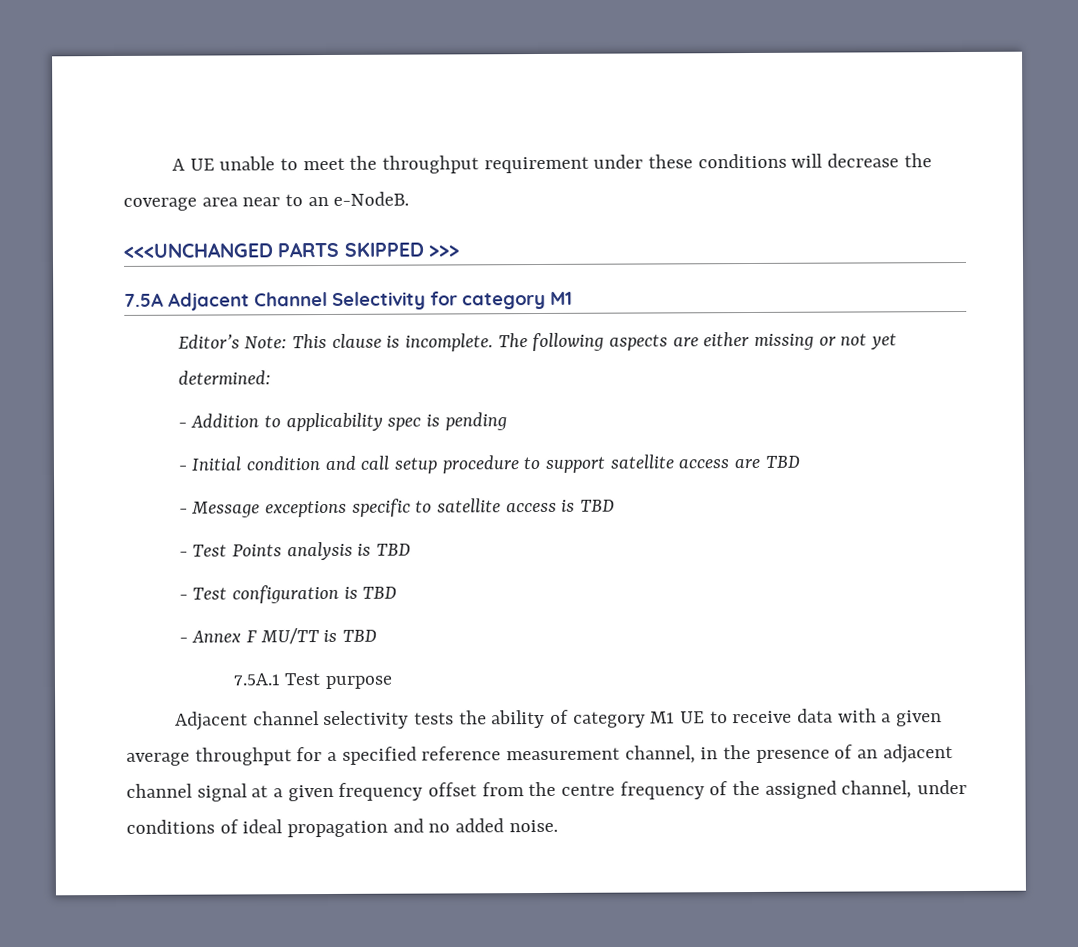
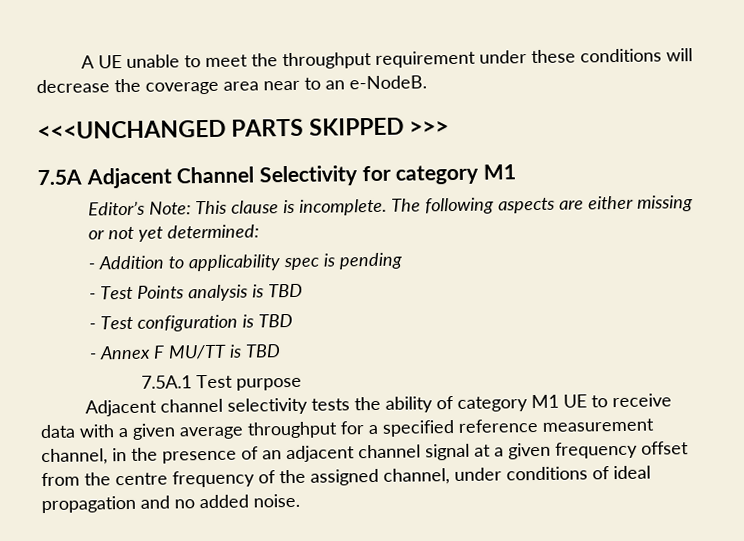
[177,454,800,474] [178,498,616,518] // - Initial condition and call setup procedure to support satellite access are TBD // - Message exceptions specific to satellite access is TBD -> (403, 261) none

